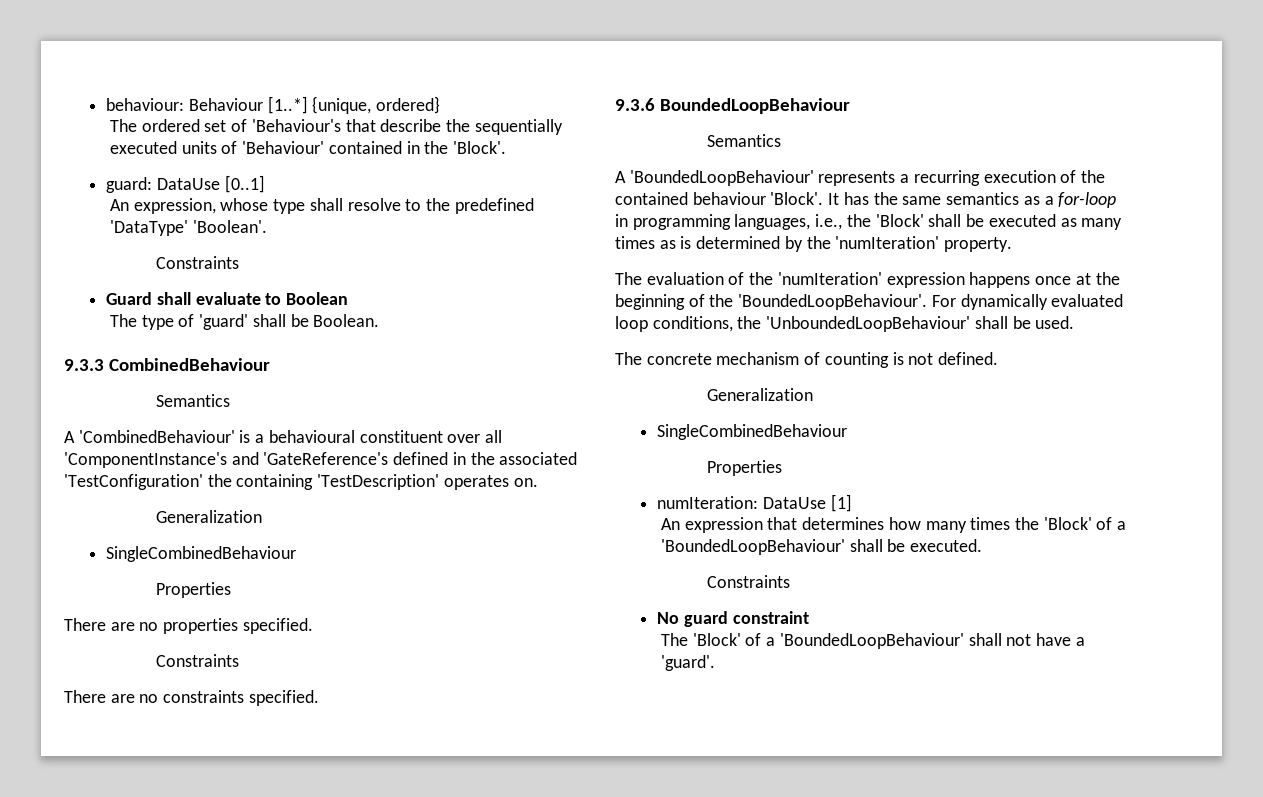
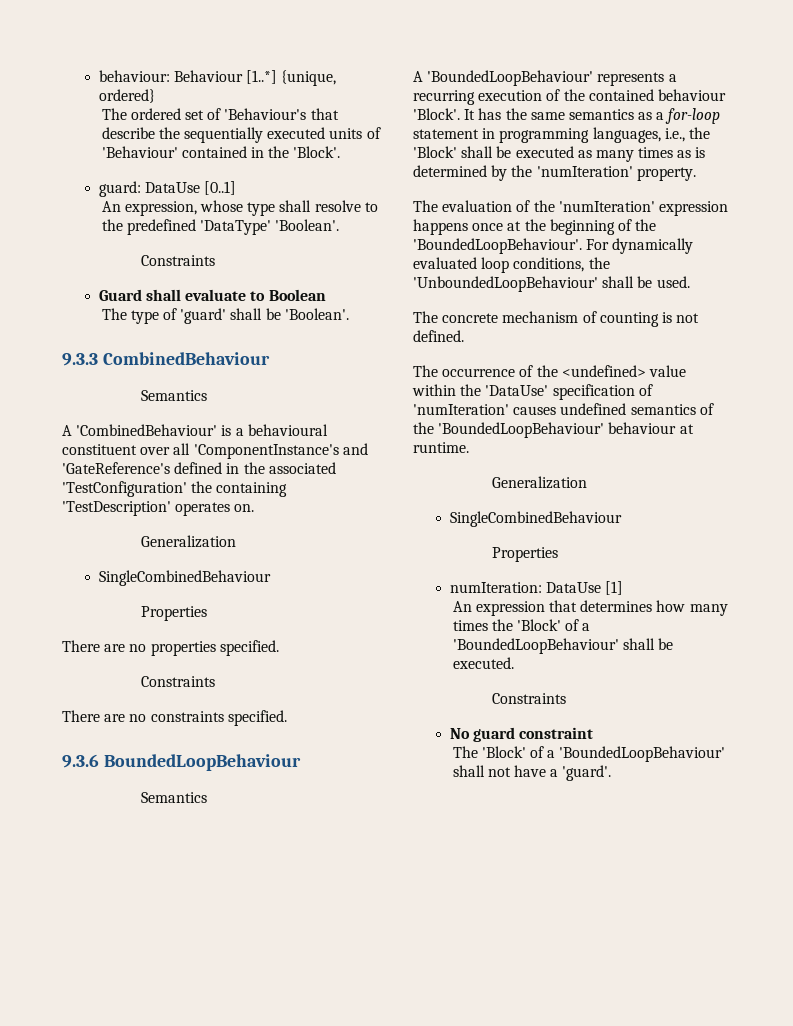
[313,314,380,327] Boolean. -> [284,308,349,320] 'Boolean'.
(1117, 200) none -> [413,129,479,139] statement
(999, 358) none -> [413,365,686,377] [412,384,653,400] [413,403,714,415] [413,422,694,438] [413,442,469,453] // The occurrence of the <undefined> value within the 'DataUse' specification of 'numIteration' causes undefined semantics of the 'BoundedLoopBehaviour' behaviour at runtime.

